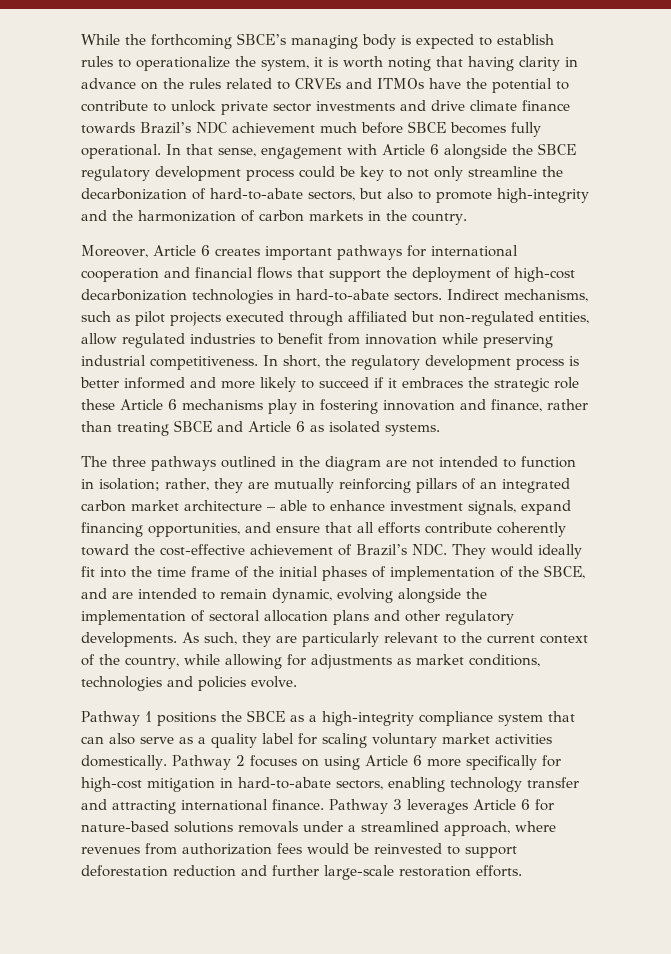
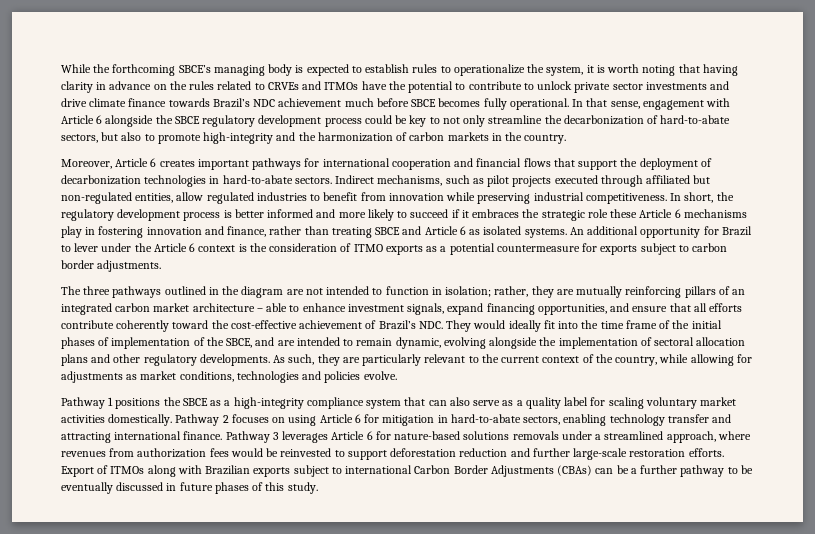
[514,267,575,282] high-cost -> (712, 162) none
(440, 430) none -> [569,226,752,238] [61,243,728,255] [61,260,162,272] An additional opportunity for Brazil to lever under the Article 6 context is the consideration of ITMO exports as a potential countermeasure for exports subject to carbon border adjustments.
[426,755,561,770] [81,777,142,792] more specifically for high-cost -> [364,414,380,423] for
(522, 871) none -> [61,465,753,477] [61,482,318,494] Export of ITMOs along with Brazilian exports subject to international Carbon Border Adjustments (CBAs) can be a further pathway to be eventually discussed in future phases of this study.

